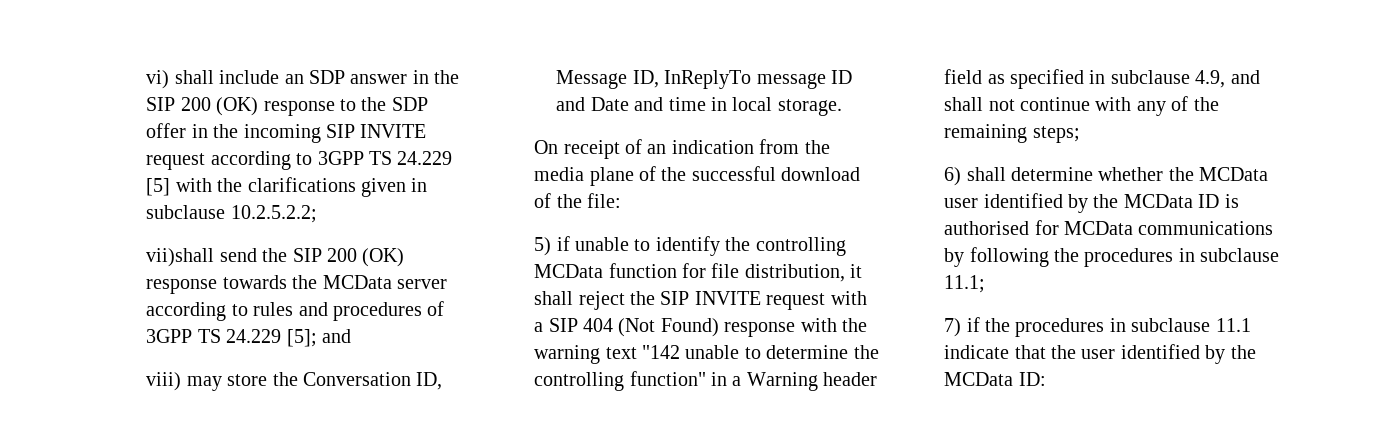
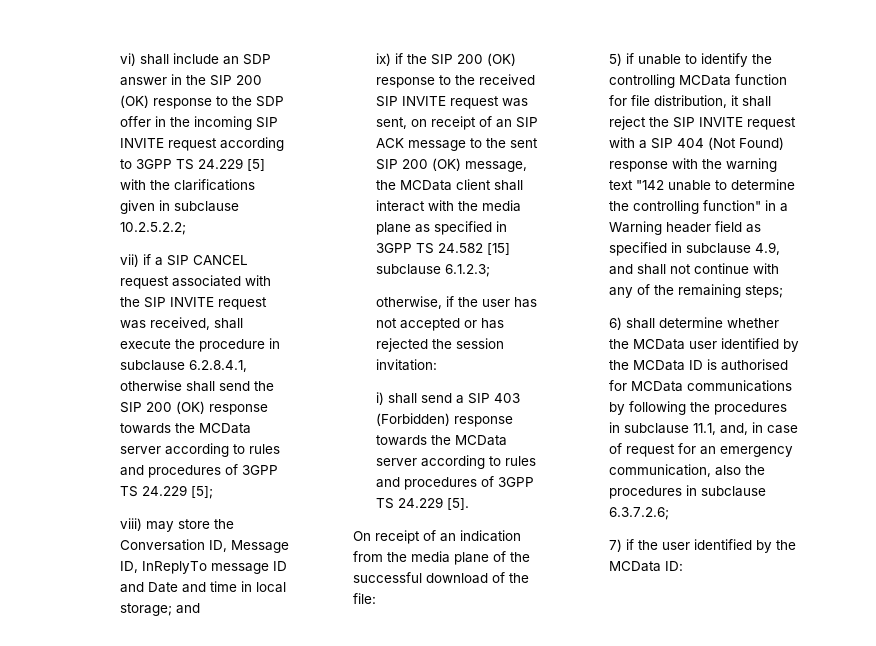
[146,248,215,267] vii)shall -> [120,254,249,267] [120,275,272,289] [120,297,268,310] [120,317,244,330] [120,338,281,352] [120,360,248,372] [120,380,216,392] vii) if a SIP CANCEL request associated with the SIP INVITE request was received, shall execute the procedure in subclause 6.2.8.4.1, otherwise shall
[321,329,351,343] and -> (214, 492) none
[777,99,842,116] storage. -> [120,603,201,616] [376,53,517,66] [376,74,536,88] [376,96,529,109] [376,116,539,130] [376,138,539,151] [376,158,528,172] [376,179,524,191] [376,200,522,212] [376,221,508,235] [376,243,511,255] [376,264,491,277] [376,296,538,309] [376,318,505,331] [376,338,505,352] [376,359,438,371] [376,392,521,405] [376,413,514,427] [376,435,508,446] [376,455,537,469] [376,476,535,490] [376,497,470,510] storage; and // ix) if the SIP 200 (OK) response to the received SIP INVITE request was sent, on receipt of an SIP ACK message to the sent SIP 200 (OK) message, the MCData client shall interact with the media plane as specified in 3GPP TS 24.582 [15] subclause 6.1.2.3; // otherwise, if the user has not accepted or has rejected the session invitation: // i) shall send a SIP 403 (Forbidden) response towards the MCData server according to rules and procedures of 3GPP TS 24.229 [5].
[944,275,986,293] [944,317,1251,337] [944,345,1046,359] 11.1; // 7) if the procedures in subclause 11.1 indicate that -> [693,422,799,435] [609,443,794,457] [609,464,766,477] [609,485,767,499] [609,507,670,520] [609,539,635,552] 11.1, and, in case of request for an emergency communication, also the procedures in subclause 6.3.7.2.6; // 7) if

